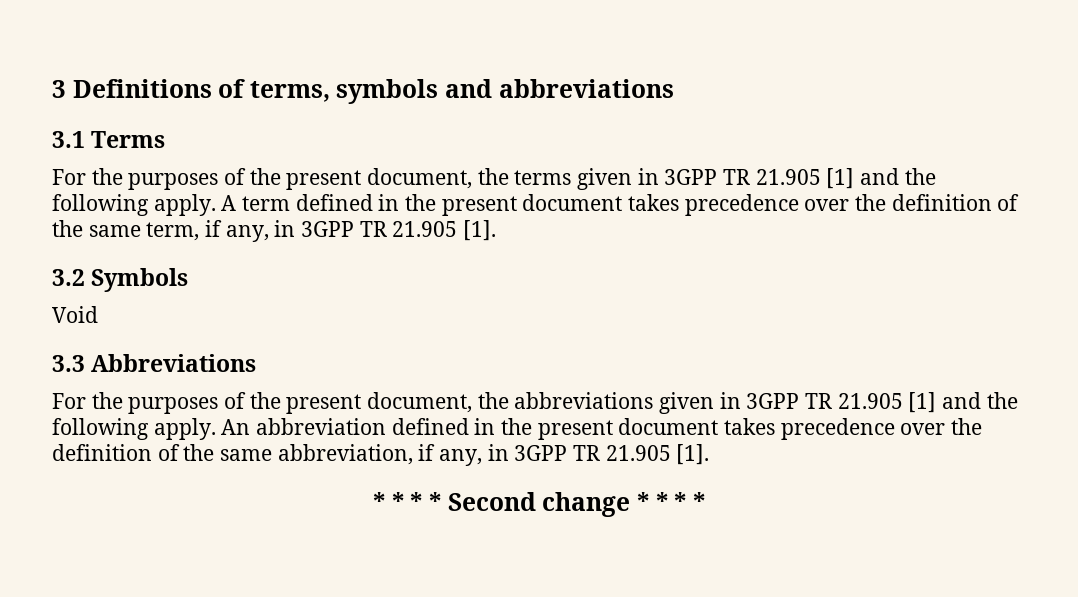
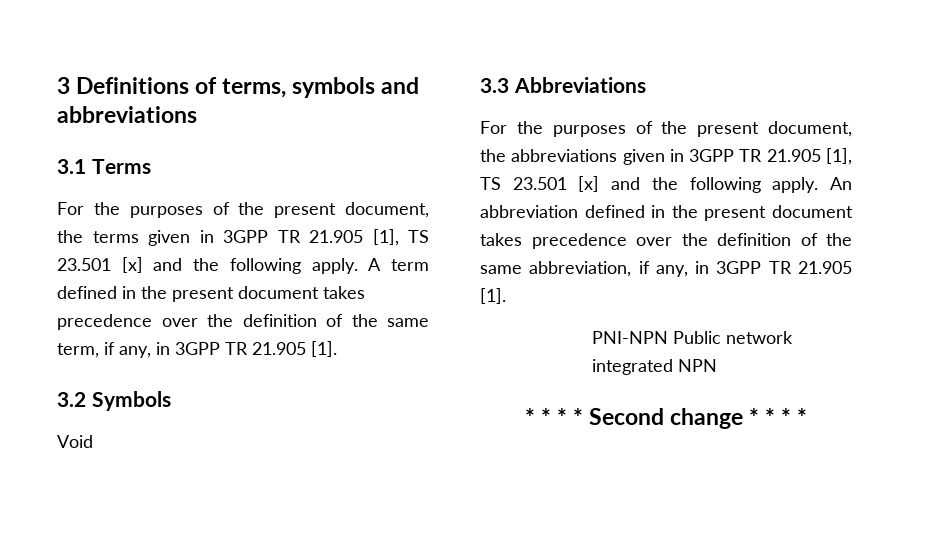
[826,168,855,189] [1] -> [372,229,429,246] [57,257,143,273] [1], TS 23.501 [x]
[908,392,937,413] [1] -> [826,148,852,165] [480,176,600,192] [1], TS 23.501 [x]
(710, 454) none -> [591,331,793,344] [591,359,717,375] // PNI-NPN Public network integrated NPN

